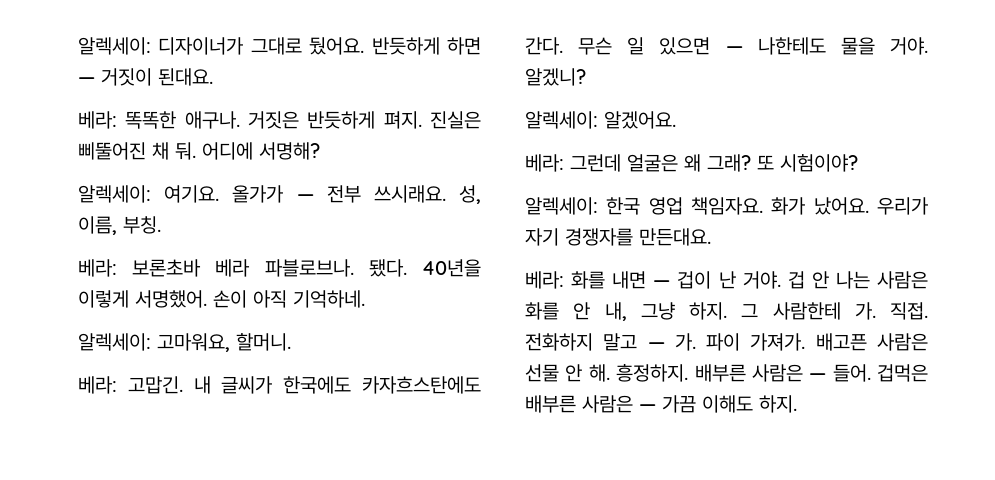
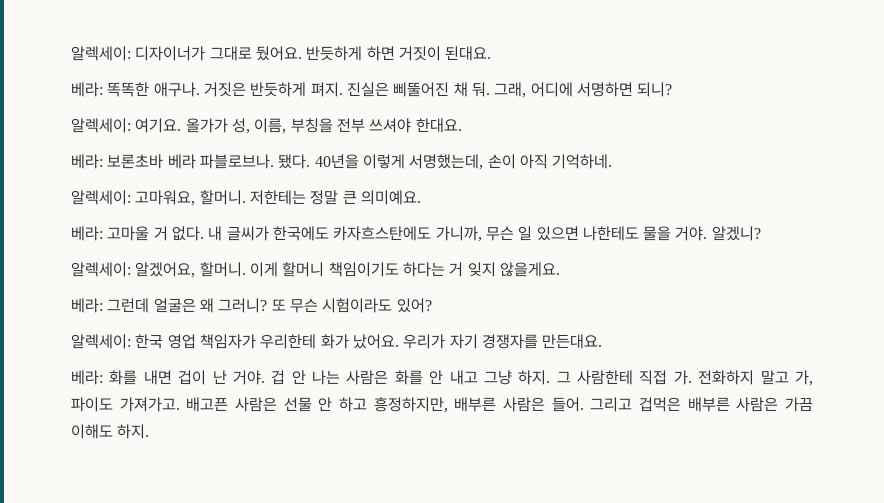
[78,77,95,84] — -> (395, 53) none
[202,142,320,160] 어디에 서명해? -> [494,82,673,98] 그래, 어디에 서명하면 되니?
[296,185,481,204] [78,216,161,235] — 전부 쓰시래요. 성, 이름, 부칭. -> [231,118,462,134] 성, 이름, 부칭을 전부 쓰셔야 한대요.
[135,290,207,308] 서명했어. -> [409,154,484,170] 서명했는데,
[78,376,183,394] // 베라: 고맙긴. -> [249,190,421,205] [71,226,204,241] 저한테는 정말 큰 의미예요. // 베라: 고마울 거 없다.
[525,37,563,55] 간다. -> [435,226,482,242] 가니까,
[725,46,743,53] — -> (579, 233) none
[604,111,676,129] 알겠어요. -> [135,262,560,278] 알겠어요, 할머니. 이게 할머니 책임이기도 하다는 거 잊지 않을게요.
[707,154,858,172] 그래? 또 시험이야? -> [218,298,432,313] 그러니? 또 무슨 시험이라도 있어?
[691,197,763,215] 책임자요. -> [199,334,317,349] 책임자가 우리한테
[653,280,671,287] — -> (172, 377) none
[604,302,627,321] 내, -> [449,370,478,385] 내고
[854,302,928,320] [525,333,928,351] [525,363,871,382] 가. 직접. 전화하지 말고 — 가. 파이 가져가. 배고픈 사람은 선물 안 해. 흥정하지. 배부른 사람은 — 들어. -> [639,370,814,386] [71,397,633,413] 직접 가. 전화하지 말고 가, 파이도 가져가고. 배고픈 사람은 선물 안 하고 흥정하지만, 배부른 사람은 들어. 그리고
[639,404,656,411] — -> (779, 404) none

